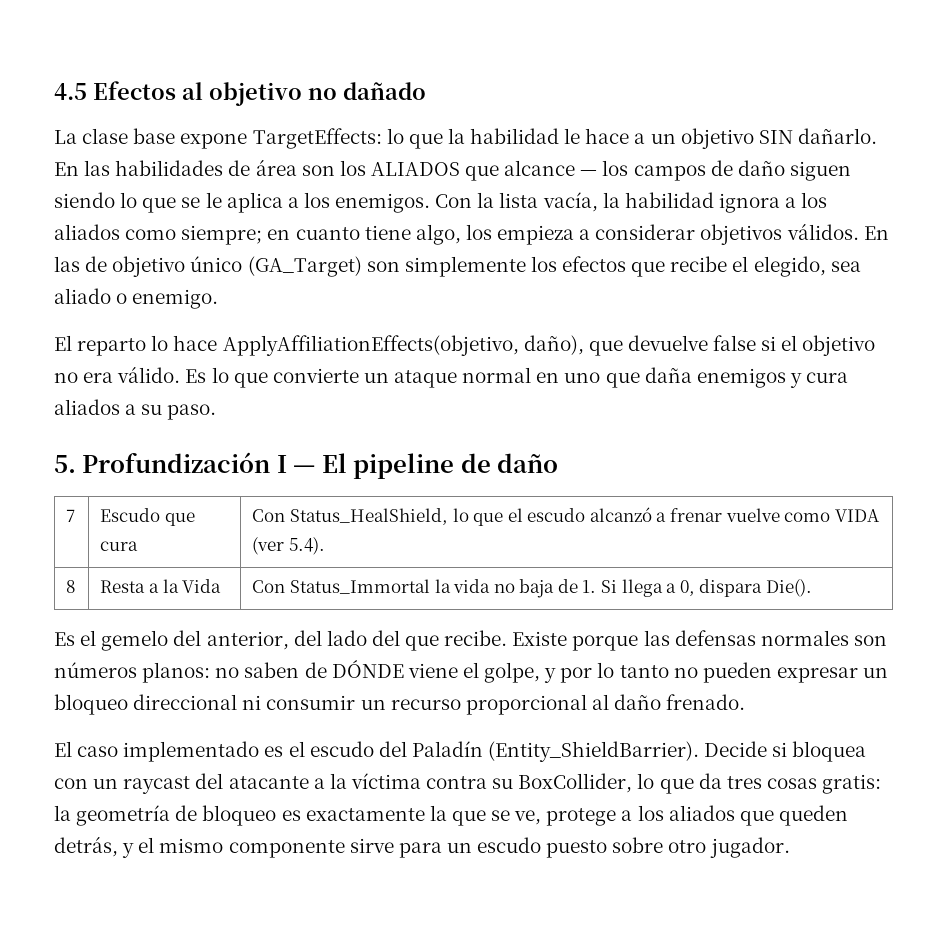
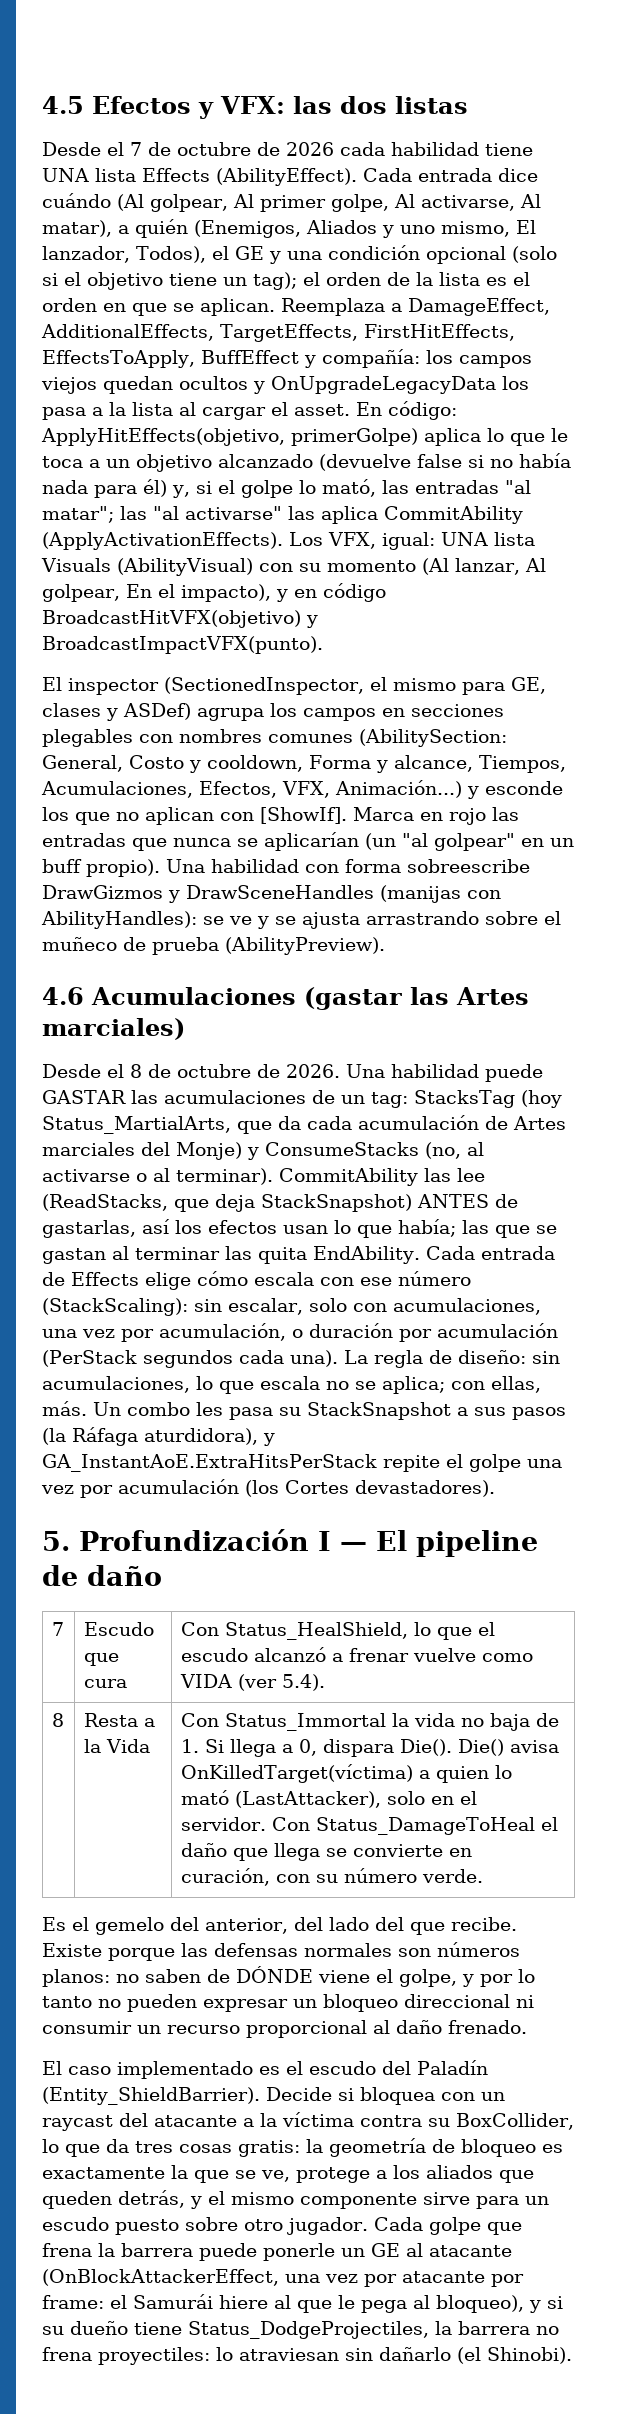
[182,82,426,106] [54,128,877,149] [54,159,851,181] [54,192,828,213] [54,223,889,245] [54,256,861,277] [54,288,219,309] [54,335,876,356] [54,366,849,388] [54,399,217,420] al objetivo no dañado // La clase base expone TargetEffects: lo que la habilidad le hace a un objetivo SIN dañarlo. En las habilidades de área son los ALIADOS que alcance — los campos de daño siguen siendo lo que se le aplica a los enemigos. Con la lista vacía, la habilidad ignora a los aliados como siempre; en cuanto tiene algo, los empieza a considerar objetivos válidos. En las de objetivo único (GA_Target) son simplemente los efectos que recibe el elegido, sea aliado o enemigo. // El reparto lo hace ApplyAffiliationEffects(objetivo, daño), que devuelve false si el objetivo no era válido. Es lo que convierte un ataque normal en uno que daña enemigos y cura aliados a su paso. -> [198,96,468,119] [42,142,533,156] [42,168,538,186] [42,193,541,212] [42,219,536,238] [42,245,557,264] [42,272,530,290] [42,298,550,316] [41,324,515,342] [42,349,532,368] [41,376,529,394] [42,401,457,420] [41,428,568,446] [42,453,571,472] [42,479,531,498] [42,506,523,524] [42,532,535,550] [41,558,546,576] [42,583,386,602] [42,610,318,628] [42,636,323,654] [42,677,546,695] [42,703,504,721] [42,729,507,747] [42,755,566,773] [41,780,563,799] [42,807,519,825] [42,832,574,851] [42,859,530,877] [42,885,501,903] [41,911,561,929] [42,937,385,955] [42,987,529,1010] [42,1018,185,1040] [42,1064,543,1082] [42,1090,562,1108] [42,1115,566,1134] [42,1142,484,1160] [42,1168,485,1186] [42,1194,518,1212] [42,1219,557,1238] [42,1246,555,1264] [42,1271,471,1290] [42,1298,541,1316] [42,1323,558,1342] [42,1350,560,1368] [42,1376,541,1394] [42,1401,566,1420] [42,1427,275,1446] [42,1454,562,1472] [41,1479,495,1498] y VFX: las dos listas // Desde el 7 de octubre de 2026 cada habilidad tiene UNA lista Effects (AbilityEffect). Cada entrada dice cuándo (Al golpear, Al primer golpe, Al activarse, Al matar), a quién (Enemigos, Aliados y uno mismo, El lanzador, Todos), el GE y una condición opcional (solo si el objetivo tiene un tag); el orden de la lista es el orden en que se aplican. Reemplaza a DamageEffect, AdditionalEffects, TargetEffects, FirstHitEffects, EffectsToApply, BuffEffect y compañía: los campos viejos quedan ocultos y OnUpgradeLegacyData los pasa a la lista al cargar el asset. En código: ApplyHitEffects(objetivo, primerGolpe) aplica lo que le toca a un objetivo alcanzado (devuelve false si no había nada para él) y, si el golpe lo mató, las entradas "al matar"; las "al activarse" las aplica CommitAbility (ApplyActivationEffects). Los VFX, igual: UNA lista Visuals (AbilityVisual) con su momento (Al lanzar, Al golpear, En el impacto), y en código BroadcastHitVFX(objetivo) y BroadcastImpactVFX(punto). // El inspector (SectionedInspector, el mismo para GE, clases y ASDef) agrupa los campos en secciones plegables con nombres comunes (AbilitySection: General, Costo y cooldown, Forma y alcance, Tiempos, Acumulaciones, Efectos, VFX, Animación...) y esconde los que no aplican con [ShowIf]. Marca en rojo las entradas que nunca se aplicarían (un "al golpear" en un buff propio). Una habilidad con forma sobreescribe DrawGizmos y DrawSceneHandles (manijas con AbilityHandles): se ve y se ajusta arrastrando sobre el muñeco de prueba (AbilityPreview). // 4.6 Acumulaciones (gastar las Artes marciales) // Desde el 8 de octubre de 2026. Una habilidad puede GASTAR las acumulaciones de un tag: StacksTag (hoy Status_MartialArts, que da cada acumulación de Artes marciales del Monje) y ConsumeStacks (no, al activarse o al terminar). CommitAbility las lee (ReadStacks, que deja StackSnapshot) ANTES de gastarlas, así los efectos usan lo que había; las que se gastan al terminar las quita EndAbility. Cada entrada de Effects elige cómo escala con ese número (StackScaling): sin escalar, solo con acumulaciones, una vez por acumulación, o duración por acumulación (PerStack segundos cada una). La regla de diseño: sin acumulaciones, lo que escala no se aplica; con ellas, más. Un combo les pasa su StackSnapshot a sus pasos (la Ráfaga aturdidora), y GA_InstantAoE.ExtraHitsPerStack repite el golpe una vez por acumulación (los Cortes devastadores).
(813, 588) none -> [457,1739,559,1756] [180,1764,512,1783] [180,1790,477,1808] [180,1817,558,1835] [180,1843,472,1861] [180,1868,483,1886] Die() avisa OnKilledTarget(víctima) a quien lo mató (LastAttacker), solo en el servidor. Con Status_DamageToHeal el daño que llega se convierte en curación, con su número verde.
(790, 847) none -> [373,2217,522,2235] [42,2243,512,2261] [42,2269,524,2287] [42,2294,563,2313] [42,2321,559,2339] [42,2347,572,2365] Cada golpe que frena la barrera puede ponerle un GE al atacante (OnBlockAttackerEffect, una vez por atacante por frame: el Samurái hiere al que le pega al bloqueo), y si su dueño tiene Status_DodgeProjectiles, la barrera no frena proyectiles: lo atraviesan sin dañarlo (el Shinobi).

